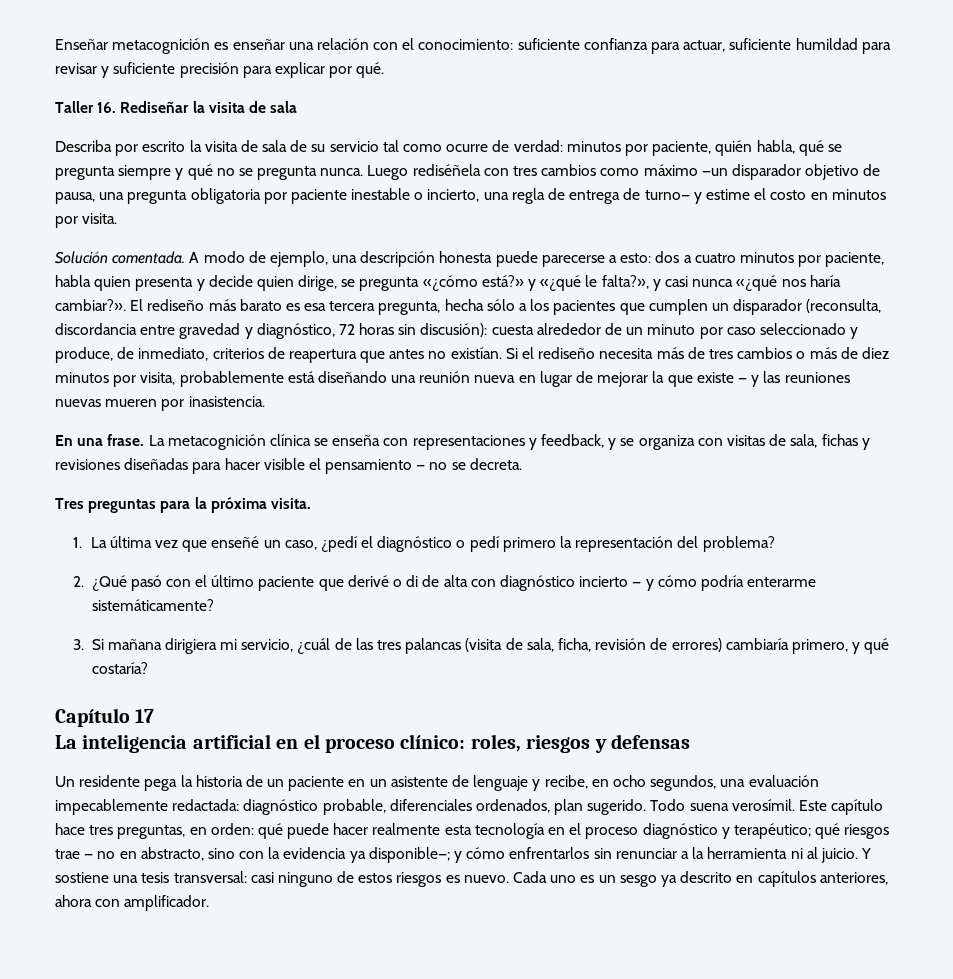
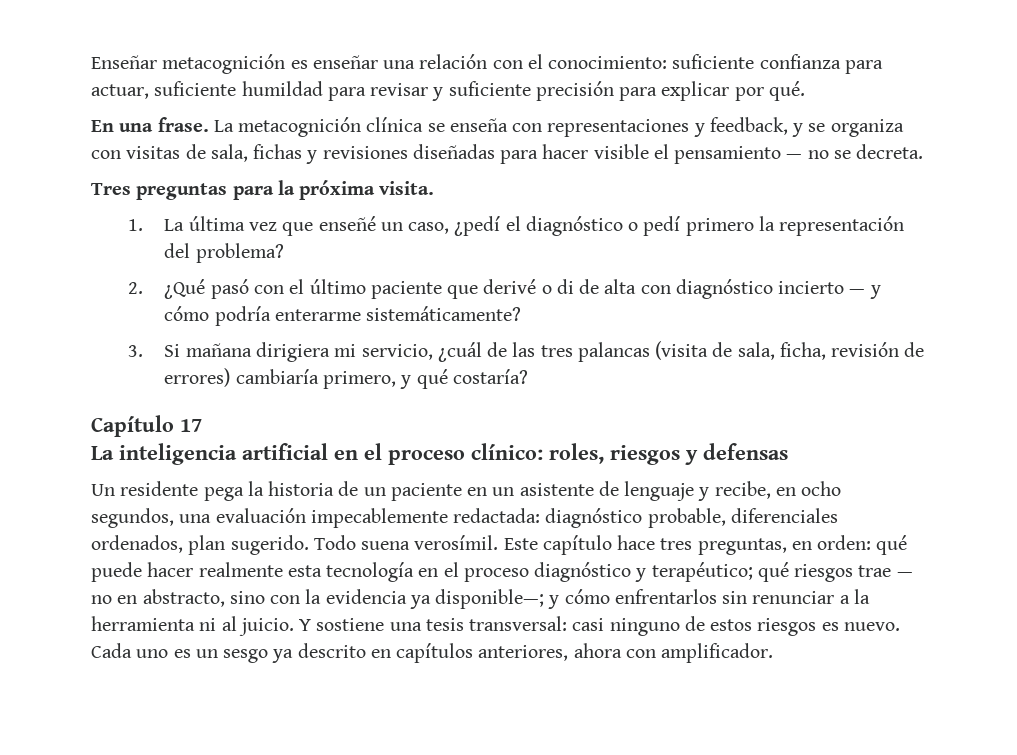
[55,101,298,113] [55,140,842,156] [55,164,881,180] [55,188,886,204] [55,213,118,228] [55,251,885,267] [55,275,841,291] [55,299,882,315] [55,323,859,339] [55,347,889,363] [55,371,850,387] [55,396,265,411] // Taller 16. Rediseñar la visita de sala // Describa por escrito la visita de sala de su servicio tal como ocurre de verdad: minutos por paciente, quién habla, qué se pregunta siempre y qué no se pregunta nunca. Luego rediséñela con tres cambios como máximo —un disparador objetivo de pausa, una pregunta obligatoria por paciente inestable o incierto, una regla de entrega de turno— y estime el costo en minutos por visita. // Solución comentada. A modo de ejemplo, una descripción honesta puede parecerse a esto: dos a cuatro minutos por paciente, habla quien presenta y decide quien dirige, se pregunta «¿cómo está?» y «¿qué le falta?», y casi nunca «¿qué nos haría cambiar?». El rediseño más barato es esa tercera pregunta, hecha sólo a los pacientes que cumplen un disparador (reconsulta, discordancia entre gravedad y diagnóstico, 72 horas sin discusión): cuesta alrededor de un minuto por caso seleccionado y produce, de inmediato, criterios de reapertura que antes no existían. Si el rediseño necesita más de tres cambios o más de diez minutos por visita, probablemente está diseñando una reunión nueva en lugar de mejorar la que existe — y las reuniones nuevas mueren por inasistencia. -> (805, 91) none

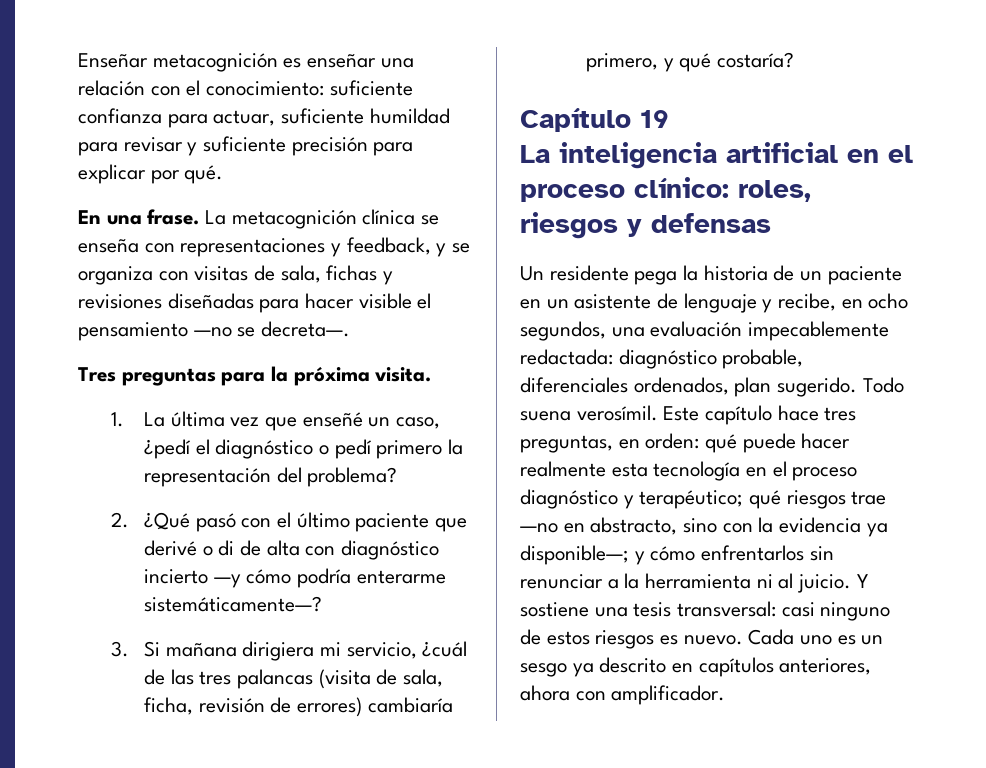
[786,144,924,159] — no se decreta. -> [193,321,351,337] —no se decreta—.
[849,285,881,299] — y -> [213,574,241,588] —y
[366,306,522,321] sistemáticamente? -> [143,596,322,612] sistemáticamente—?
[180,419,202,432] 17 -> [640,110,669,128] 19
[896,572,913,577] [91,595,112,604] — no -> [520,523,558,533] —no

